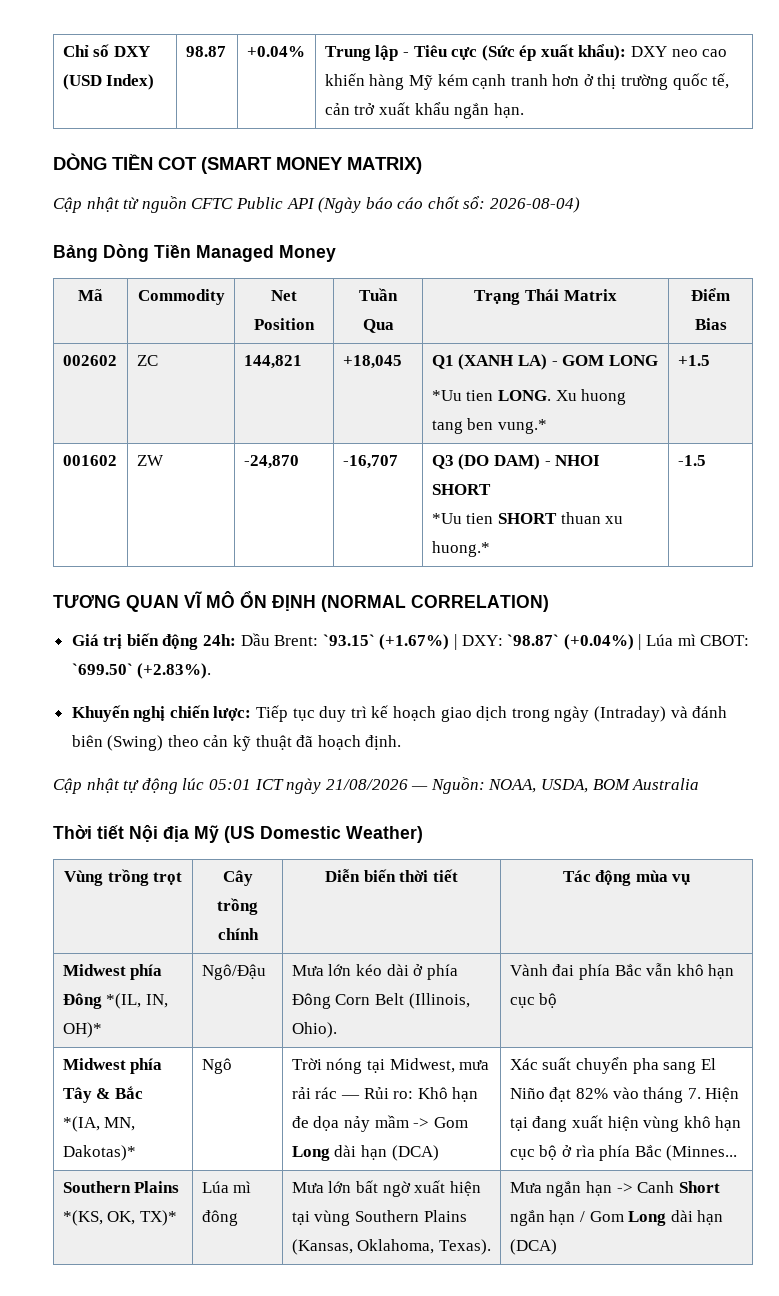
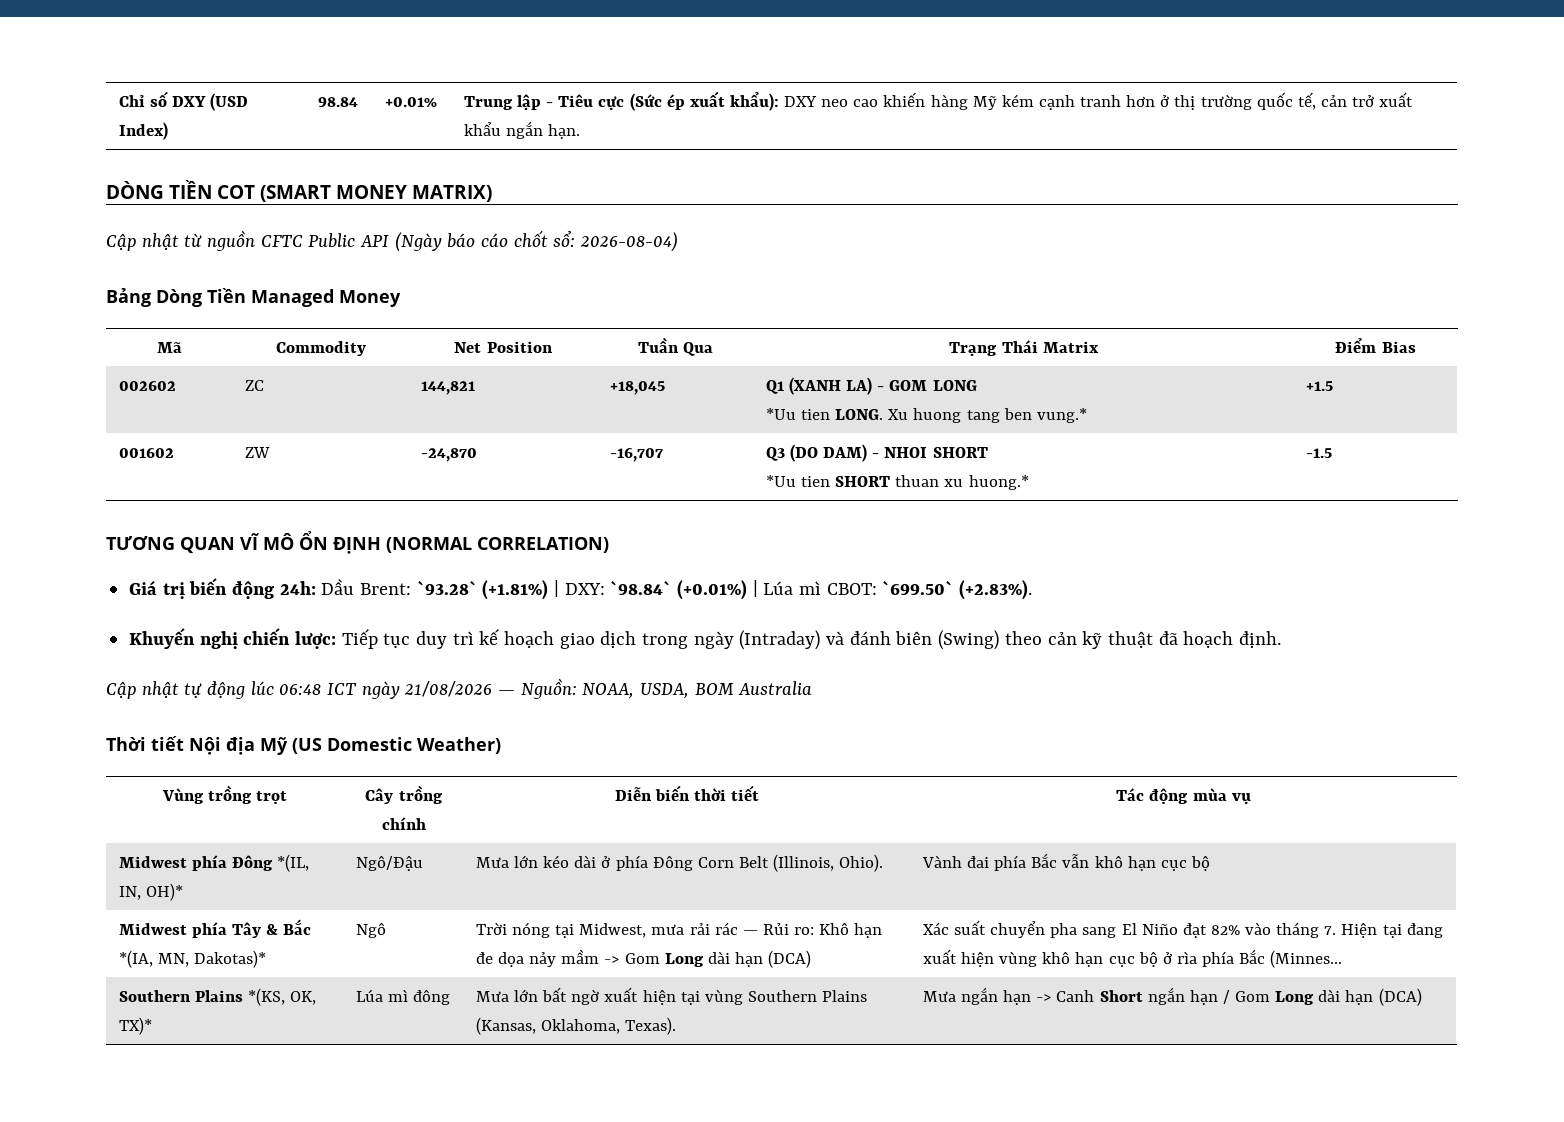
[185,46,226,57] [246,46,305,57] 98.87 | +0.04% -> [317,97,358,107] [384,97,437,107] 98.84 | +0.01%
[322,634,634,650] `93.15` (+1.67%) | DXY: `98.87` (+0.04%) -> [416,580,748,600] `93.28` (+1.81%) | DXY: `98.84` (+0.01%)
[208,779,251,790] 05:01 -> [279,684,322,695] 06:48

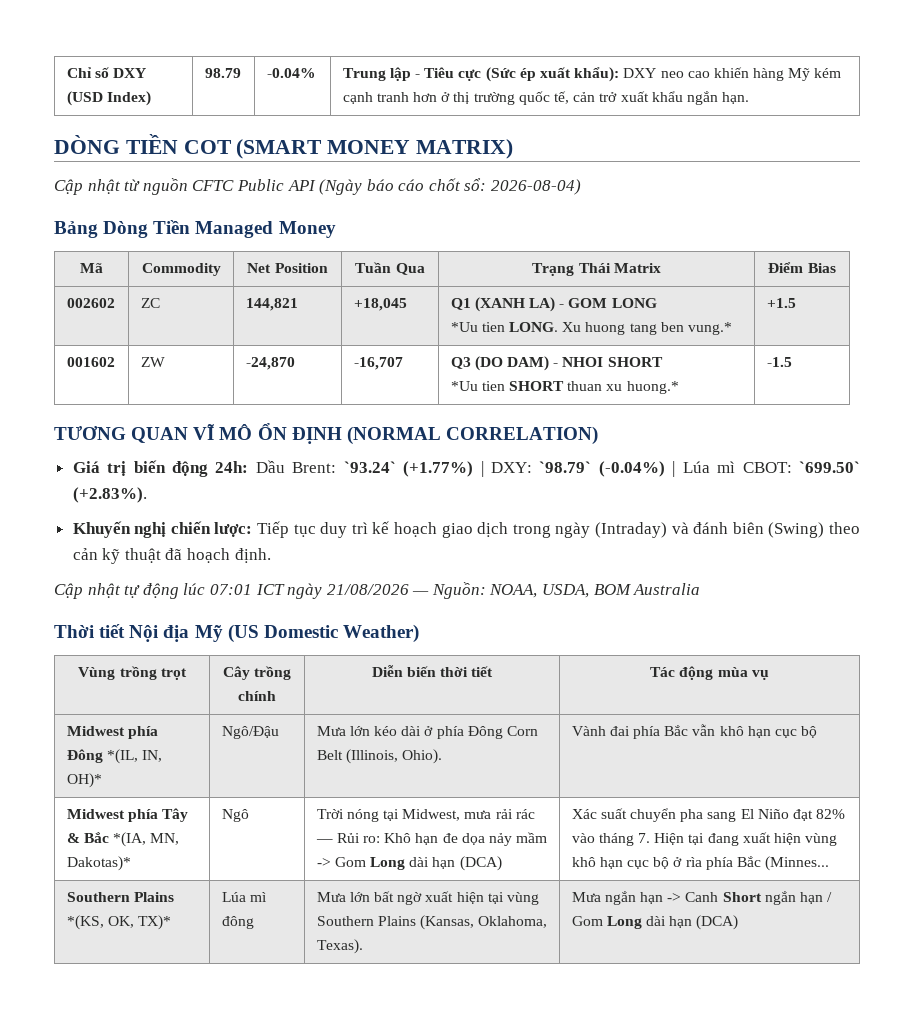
[317,97,358,107] [384,97,437,107] 98.84 | +0.01% -> [204,68,241,78] [266,68,316,78] 98.79 | -0.04%
[416,580,748,600] `93.28` (+1.81%) | DXY: `98.84` (+0.01%) -> [343,461,665,477] `93.24` (+1.77%) | DXY: `98.79` (-0.04%)
[279,684,322,695] 06:48 -> [209,584,252,595] 07:01

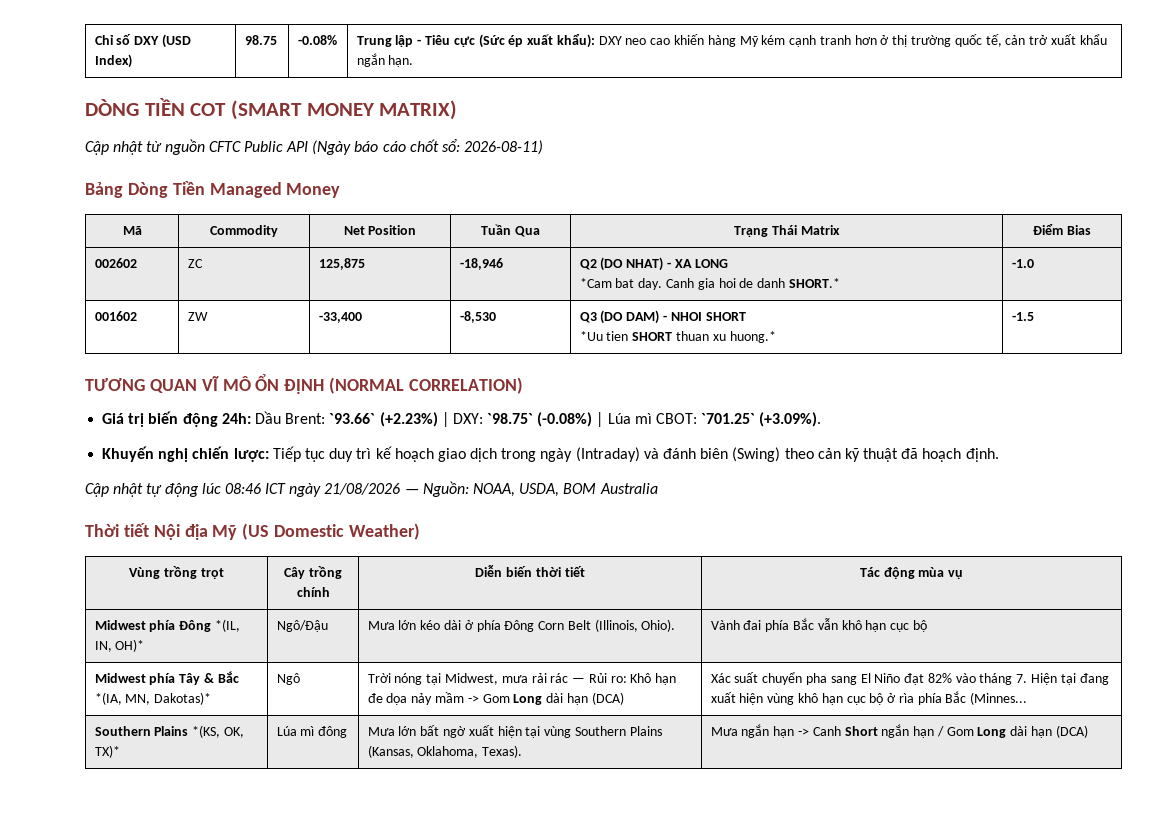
[204,68,241,78] [266,68,316,78] 98.79 | -0.04% -> [244,35,277,45] [297,35,337,45] 98.75 | -0.08%
[491,179,582,195] 2026-08-04) -> [464,140,544,155] 2026-08-11)
[245,298,298,311] [353,298,407,311] [450,297,657,312] [450,322,733,335] [766,298,796,308] 144,821 | +18,045 | Q1 (XANH LA) - GOM LONG // *Uu tien LONG. Xu huong tang ben vung.* | +1.5 -> [318,258,365,270] [459,258,503,270] [579,257,728,271] [579,278,840,290] [1011,259,1034,268] 125,875 | -18,946 | Q2 (DO NHAT) - XA LONG // *Cam bat day. Canh gia hoi de danh SHORT.* | -1.0
[245,357,295,370] [353,357,403,370] -24,870 | -16,707 -> [318,312,362,323] [459,311,496,323] -33,400 | -8,530
[343,461,665,477] `93.24` (+1.77%) | DXY: `98.79` (-0.04%) -> [329,412,593,427] `93.66` (+2.23%) | DXY: `98.75` (-0.08%)
[798,461,860,473] [72,487,147,503] `699.50` (+2.83%). -> [701,412,822,427] `701.25` (+3.09%).
[209,584,252,595] 07:01 -> [224,483,261,494] 08:46

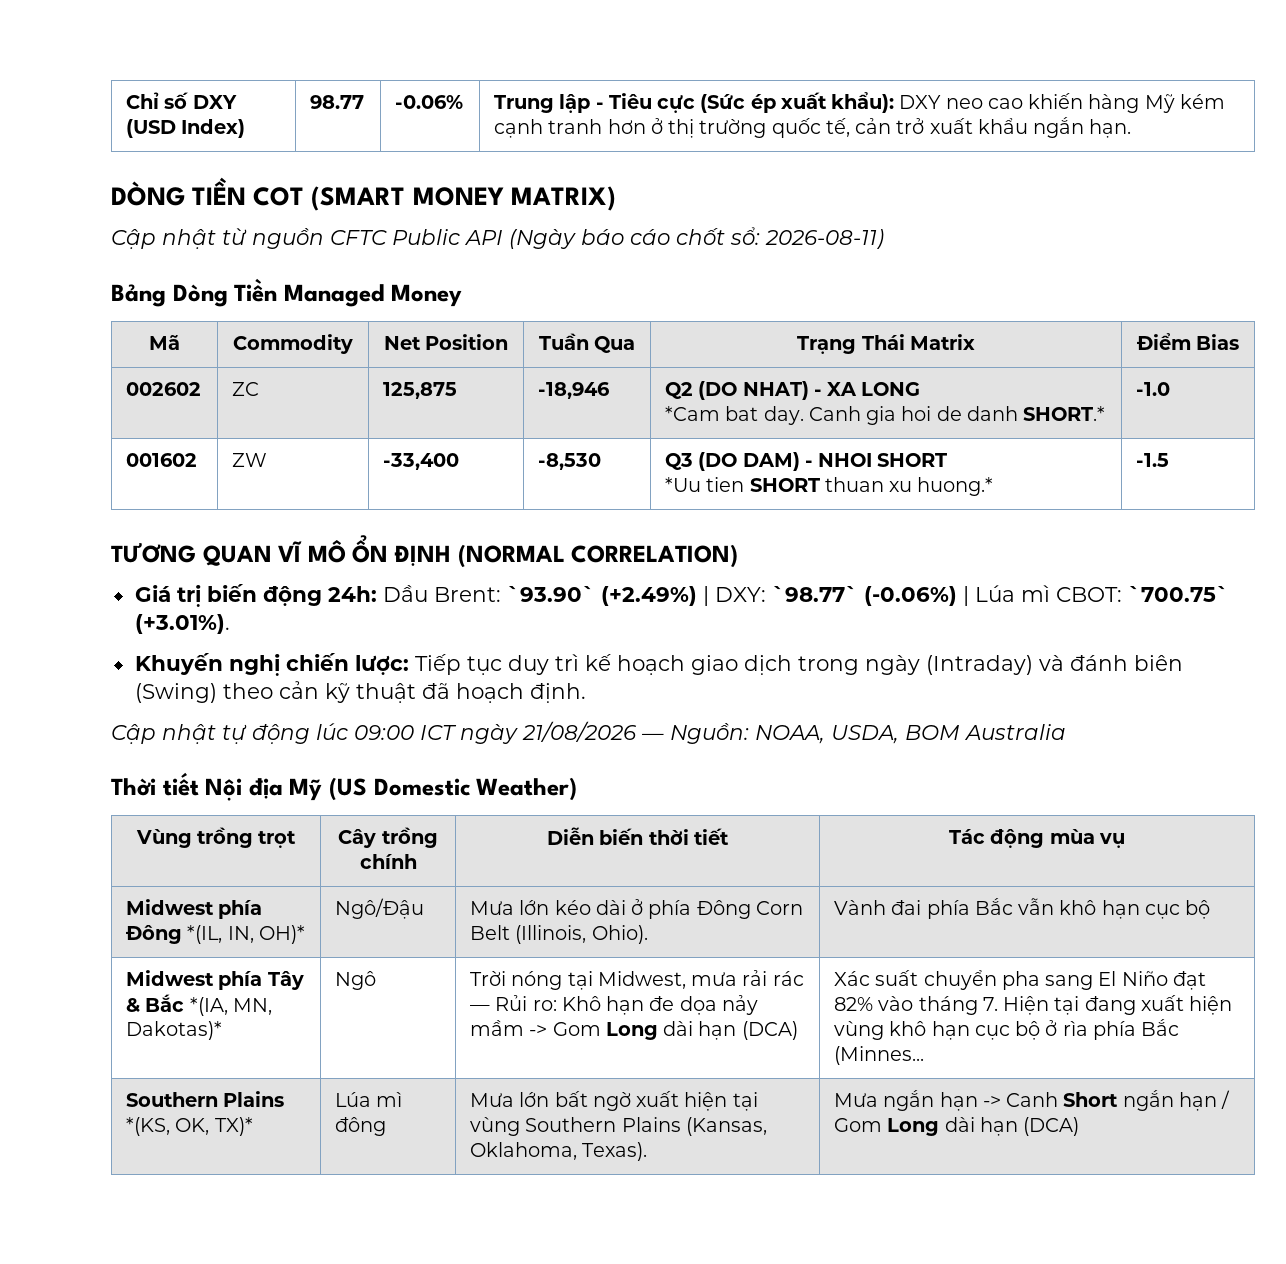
[244,35,277,45] [297,35,337,45] 98.75 | -0.08% -> [310,95,365,109] [395,95,464,109] 98.77 | -0.06%
[329,412,593,427] `93.66` (+2.23%) | DXY: `98.75` (-0.08%) -> [506,586,957,606] `93.90` (+2.49%) | DXY: `98.77` (-0.06%)
[701,412,822,427] `701.25` (+3.09%). -> [1127,586,1229,602] [134,614,230,634] `700.75` (+3.01%).
[224,483,261,494] 08:46 -> [354,725,414,740] 09:00

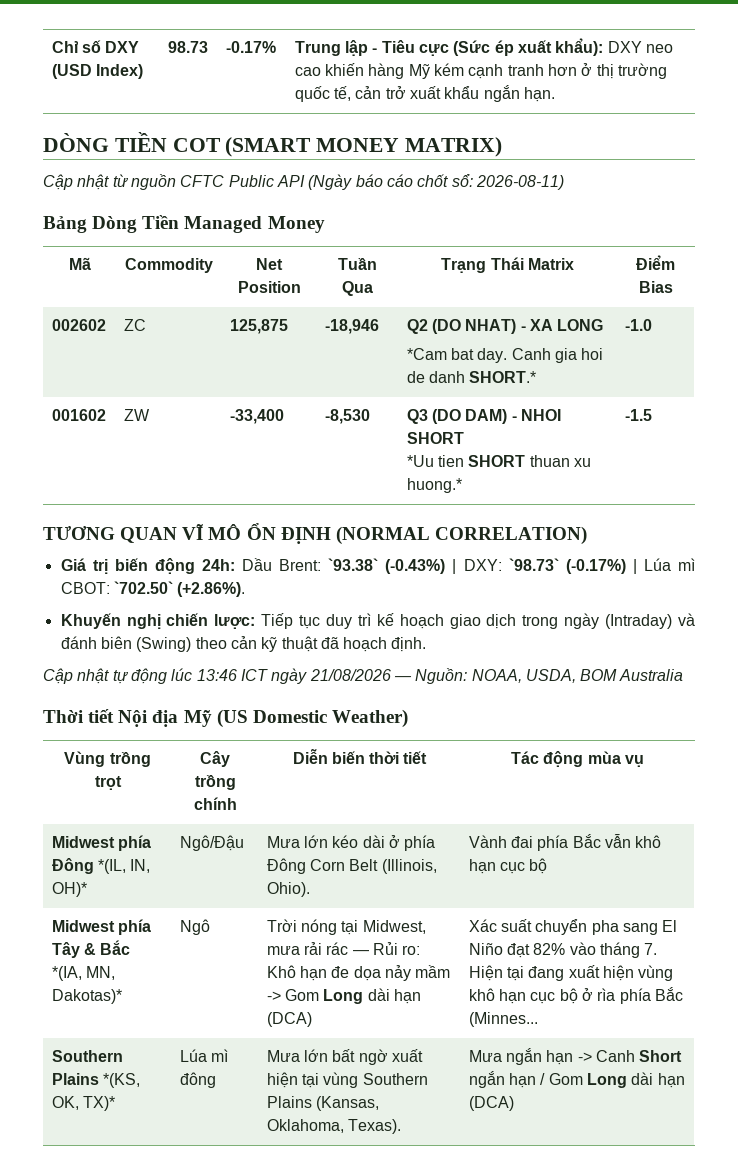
[310,95,365,109] [395,95,464,109] 98.77 | -0.06% -> [167,41,208,53] [225,41,276,53] 98.73 | -0.17%
[506,586,957,606] `93.90` (+2.49%) | DXY: `98.77` (-0.06%) -> [328,558,626,574] `93.38` (-0.43%) | DXY: `98.73` (-0.17%)
[1127,586,1229,602] [134,614,230,634] `700.75` (+3.01%). -> [113,581,246,597] `702.50` (+2.86%).
[354,725,414,740] 09:00 -> [196,669,237,681] 13:46

